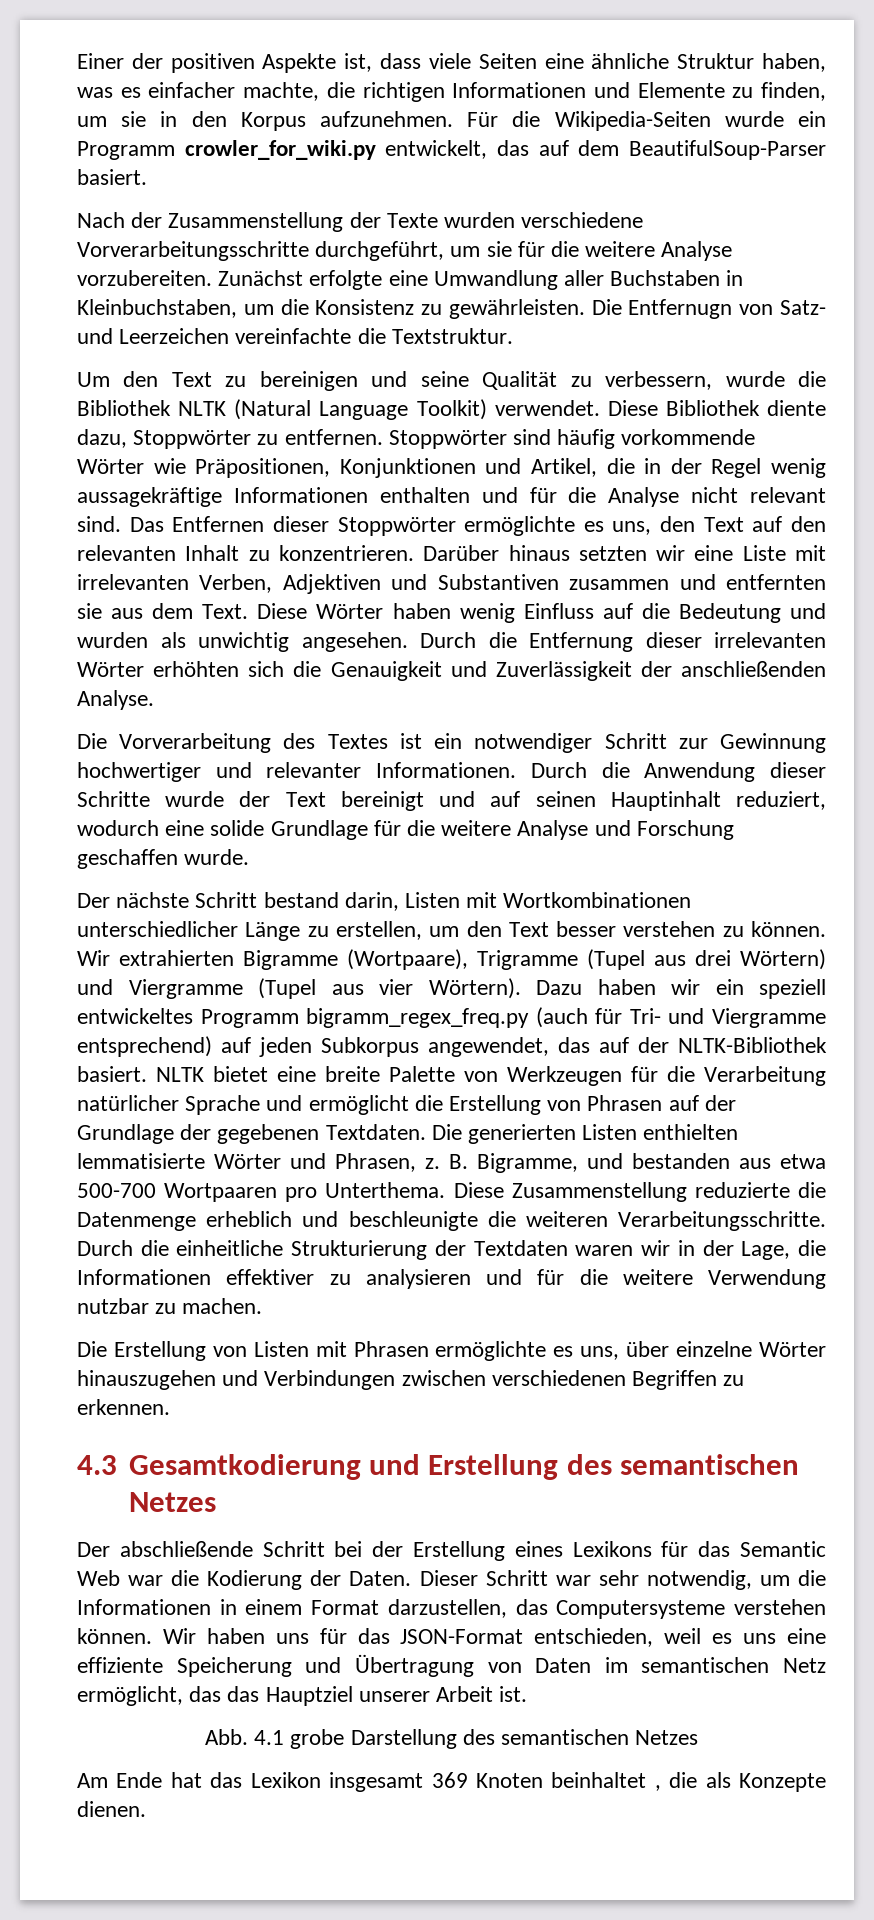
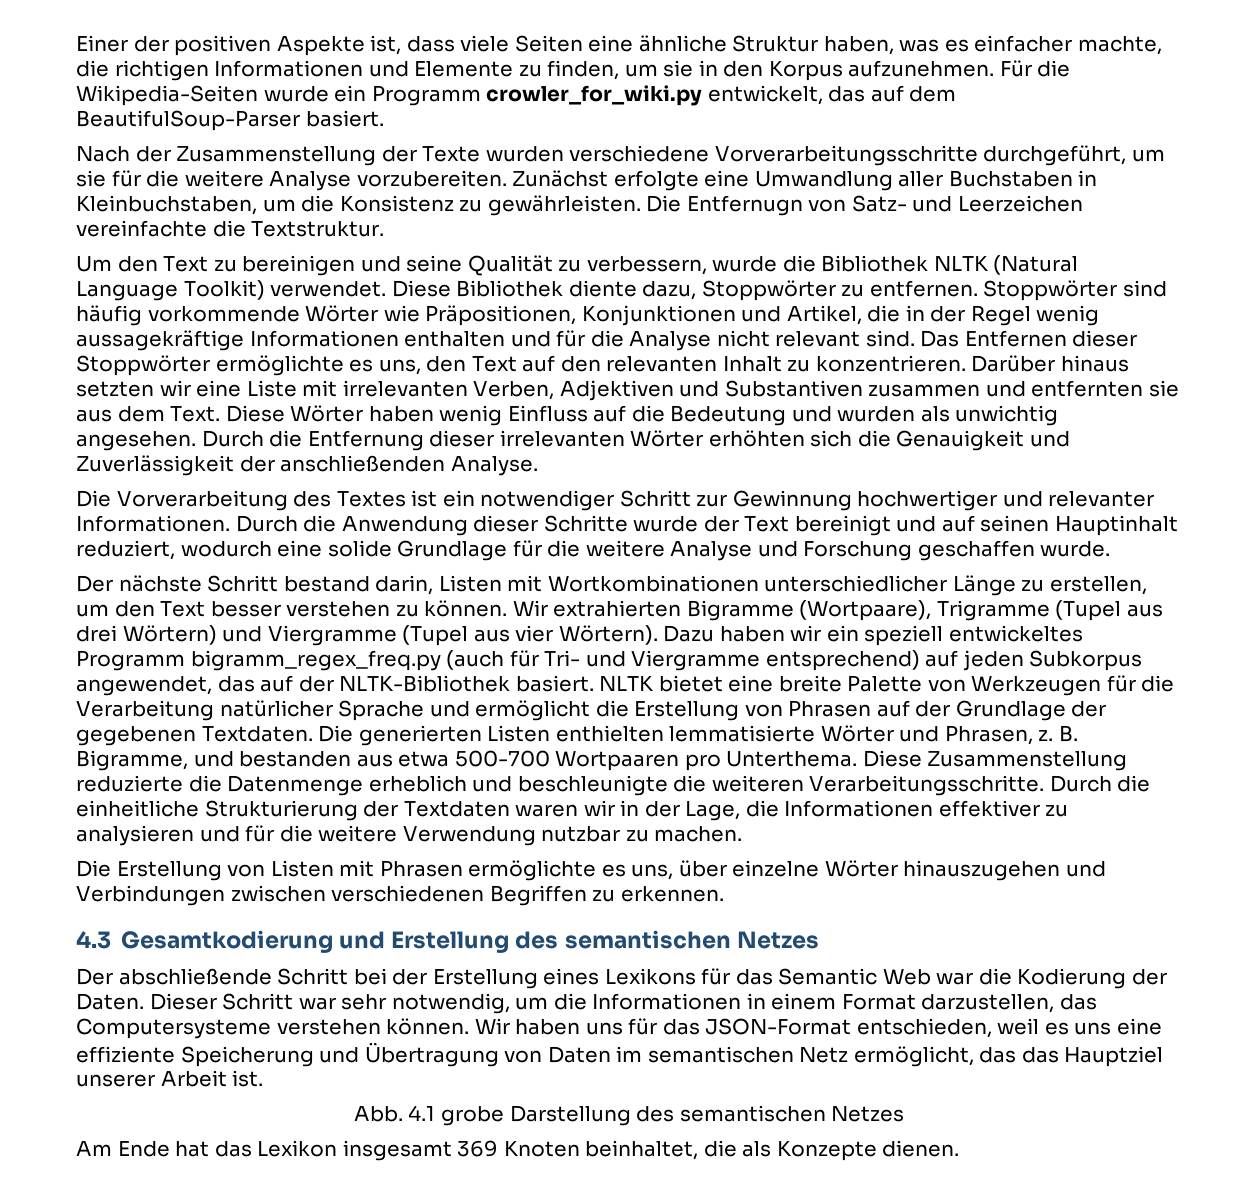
[551,1772,661,1791] beinhaltet , -> [585,1140,699,1160] beinhaltet,

